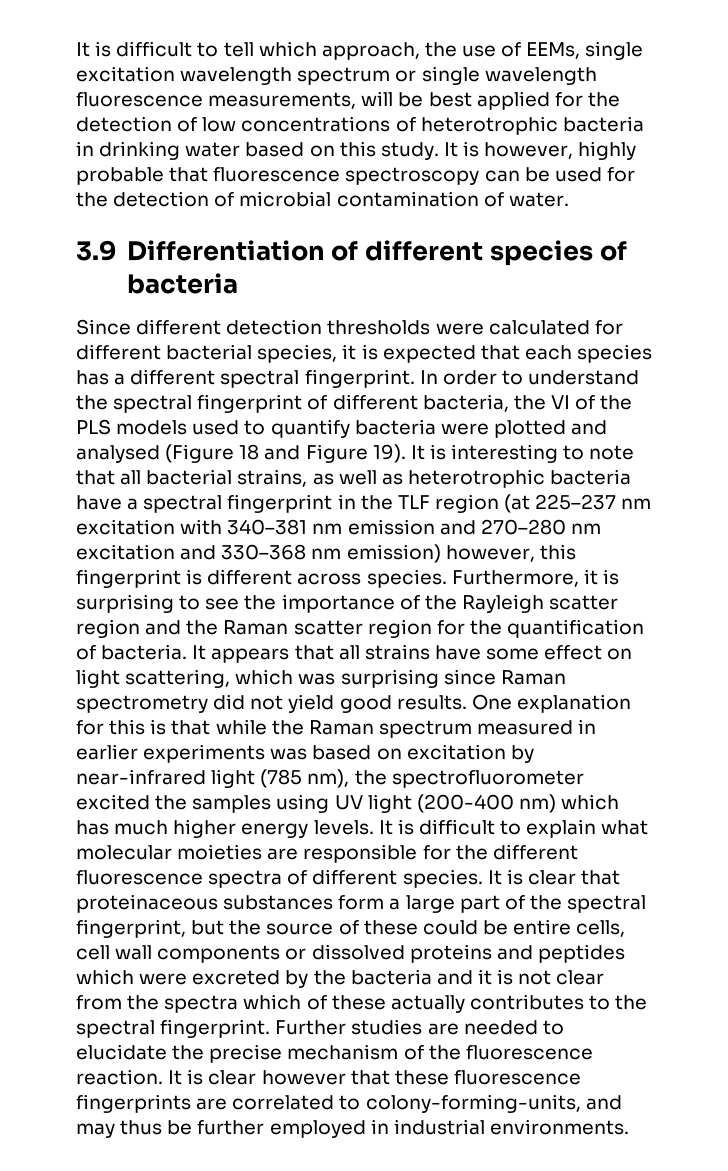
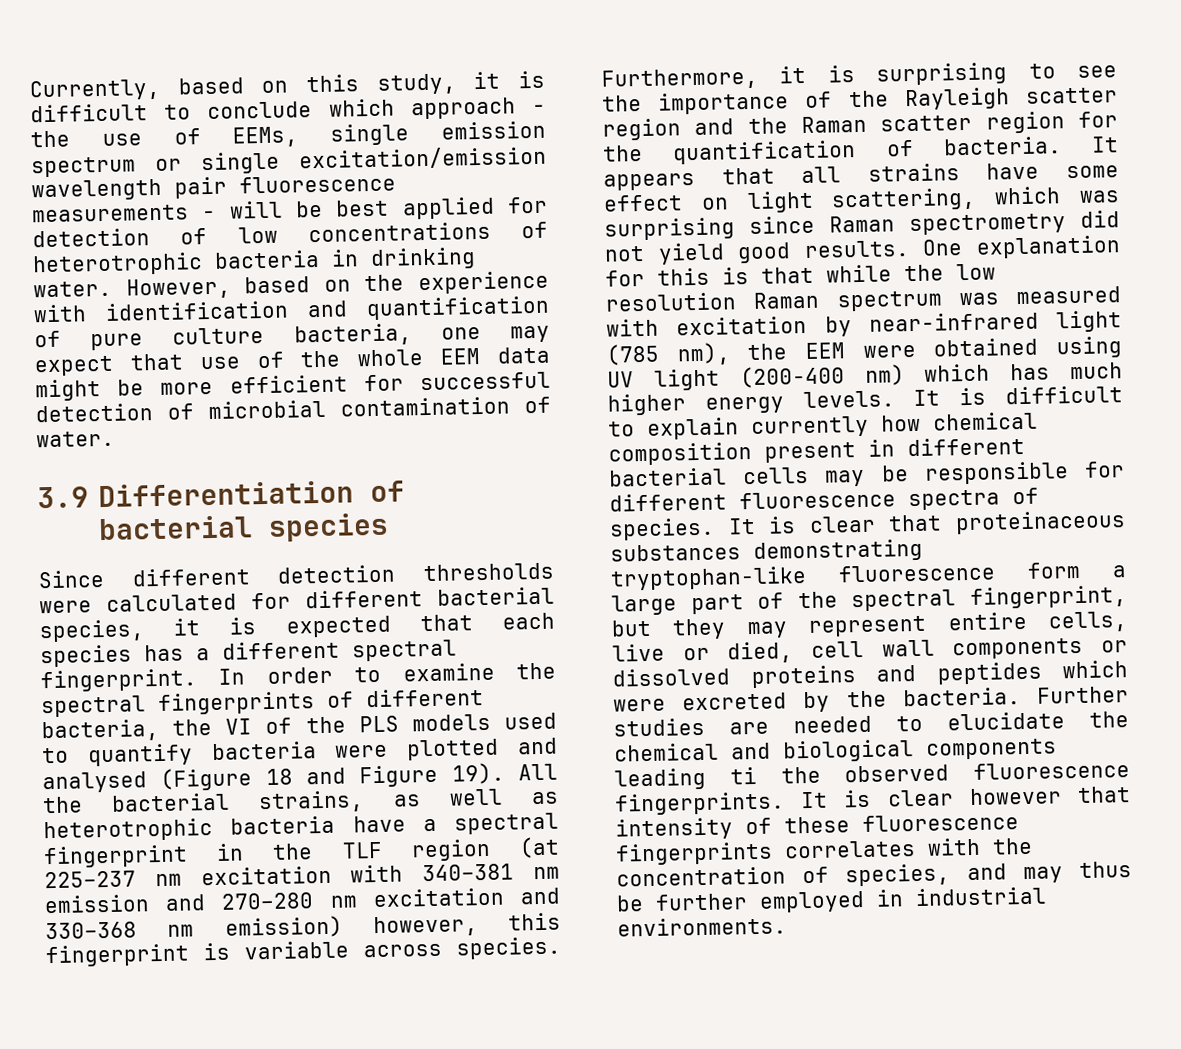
[76,41,420,60] It is difficult to tell which approach, -> [29,70,545,102] [30,97,546,123] Currently, based on this study, it is difficult to conclude which approach -
[76,66,293,85] excitation wavelength -> [441,120,546,140] emission
[484,67,597,85] [76,92,357,109] wavelength fluorescence measurements, -> [299,145,547,171] [31,174,396,202] [32,204,217,223] excitation/emission wavelength pair fluorescence measurements -
[587,92,620,107] the -> (548, 205) none
[185,141,637,160] [76,167,635,185] [76,192,108,207] water based on this study. It is however, highly probable that fluorescence spectroscopy can be used for the -> [33,270,549,300] [33,295,550,323] [34,323,550,351] [34,346,551,377] [35,371,551,402] water. However, based on the experience with identification and quantification of pure culture bacteria, one may expect that use of the whole EEM data might be more efficient for successful
[365,240,628,266] [126,273,238,294] different species of bacteria -> [98,512,390,542] bacterial species
[528,370,640,385] [76,394,303,413] understand the spectral fingerprint -> [402,662,556,682] [41,691,315,718] examine the spectral fingerprints
[410,444,635,463] [76,470,142,485] It is interesting to note that all -> [517,763,558,781] [42,796,83,814] All the
[207,569,293,585] different -> [244,940,349,960] variable
[308,719,597,738] [76,744,402,763] Raman spectrum measured in earlier experiments was based on -> [956,263,996,281] [605,286,1121,312] [606,318,659,337] low resolution Raman spectrum was measured with
[391,770,584,788] [76,794,272,813] spectrofluorometer excited the samples -> [805,337,1039,359] EEM were obtained
[601,820,649,835] [76,844,299,860] what molecular moieties are -> [751,411,1038,439] [608,436,1025,466] [608,465,909,487] currently how chemical composition present in different bacterial cells may be
[455,845,488,860] the -> (1125, 469) none
[312,869,398,885] different -> (1039, 496) none
(334, 902) none -> [753,538,923,563] [610,563,996,591] demonstrating tryptophan-like fluorescence
[229,919,626,937] the source of these could be entire cells, -> [672,611,1128,640] [612,641,794,664] they may represent entire cells, live or died,
[350,969,605,985] [76,994,648,1013] [76,1019,271,1038] bacteria and it is not clear from the spectra which of these actually contributes to the spectral fingerprint. -> [902,687,1021,707] bacteria.
[209,1044,593,1063] [76,1069,163,1085] precise mechanism of the fluorescence reaction. -> [614,738,1057,763] [614,761,1130,791] [615,791,785,816] chemical and biological components leading ti the observed fluorescence fingerprints.
(390, 1077) none -> [615,817,772,841] intensity of
[196,1094,581,1113] are correlated to colony-forming-units, -> [784,837,1033,859] [616,863,951,887] correlates with the concentration of species,

